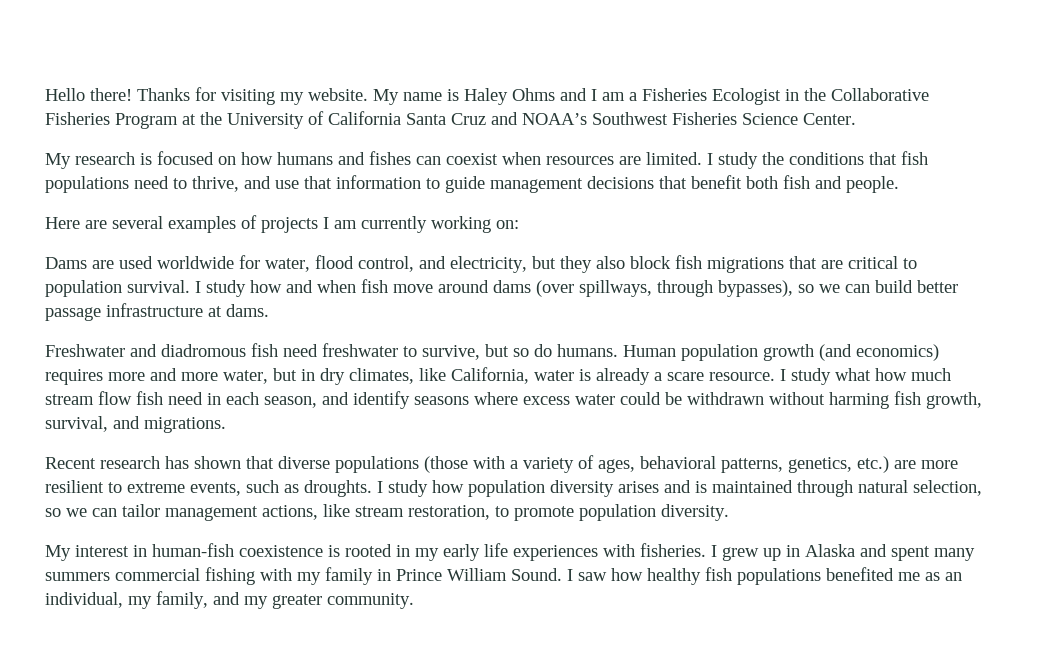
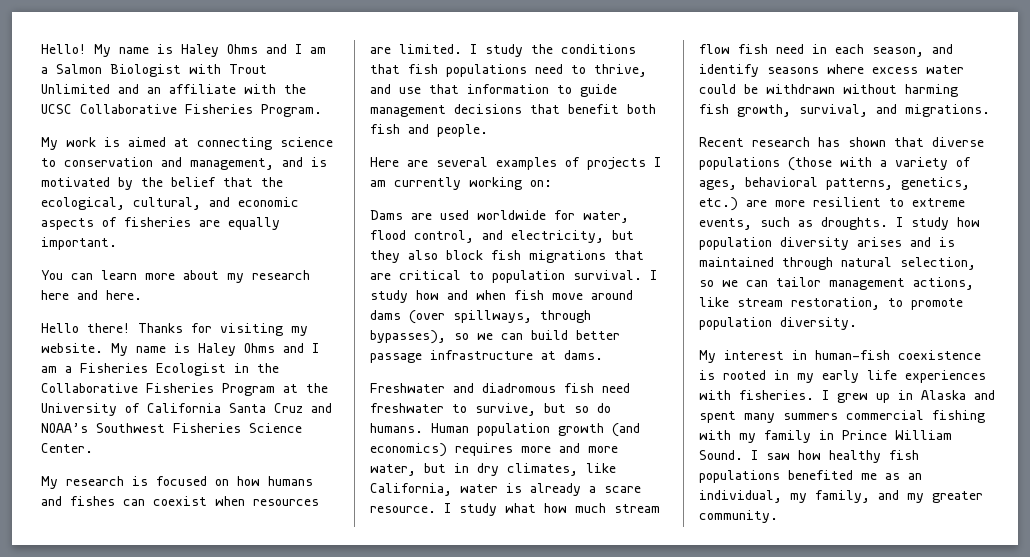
(45, 94) none -> [41,44,326,57] [41,64,267,77] [41,84,306,94] [41,104,322,117] [41,137,333,150] [41,157,327,170] [41,177,283,190] [41,197,299,210] [41,217,280,230] [41,237,117,250] [41,270,310,283] [41,290,142,300] Hello! My name is Haley Ohms and I am a Salmon Biologist with Trout Unlimited and an affiliate with the UCSC Collaborative Fisheries Program. // My work is aimed at connecting science to conservation and management, and is motivated by the belief that the ecological, cultural, and economic aspects of fisheries are equally important. // You can learn more about my research here and here. //

